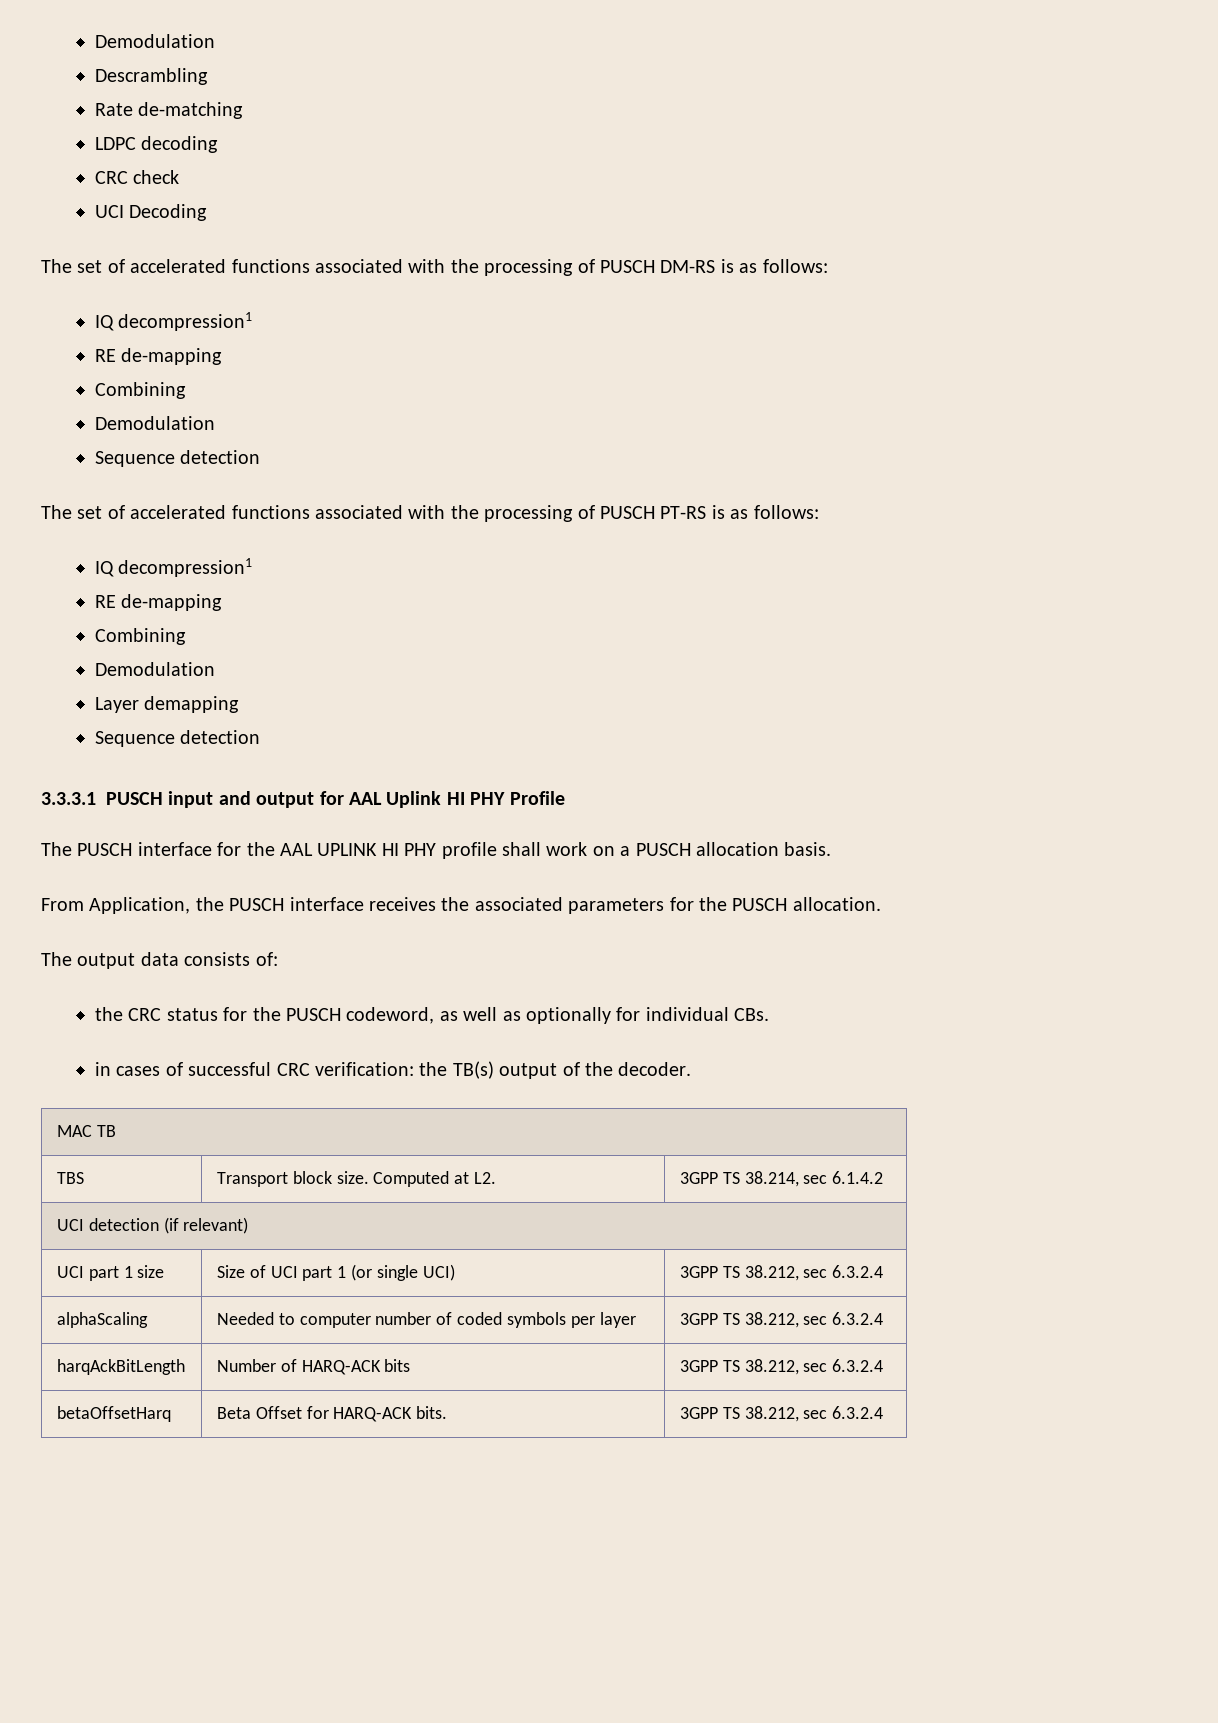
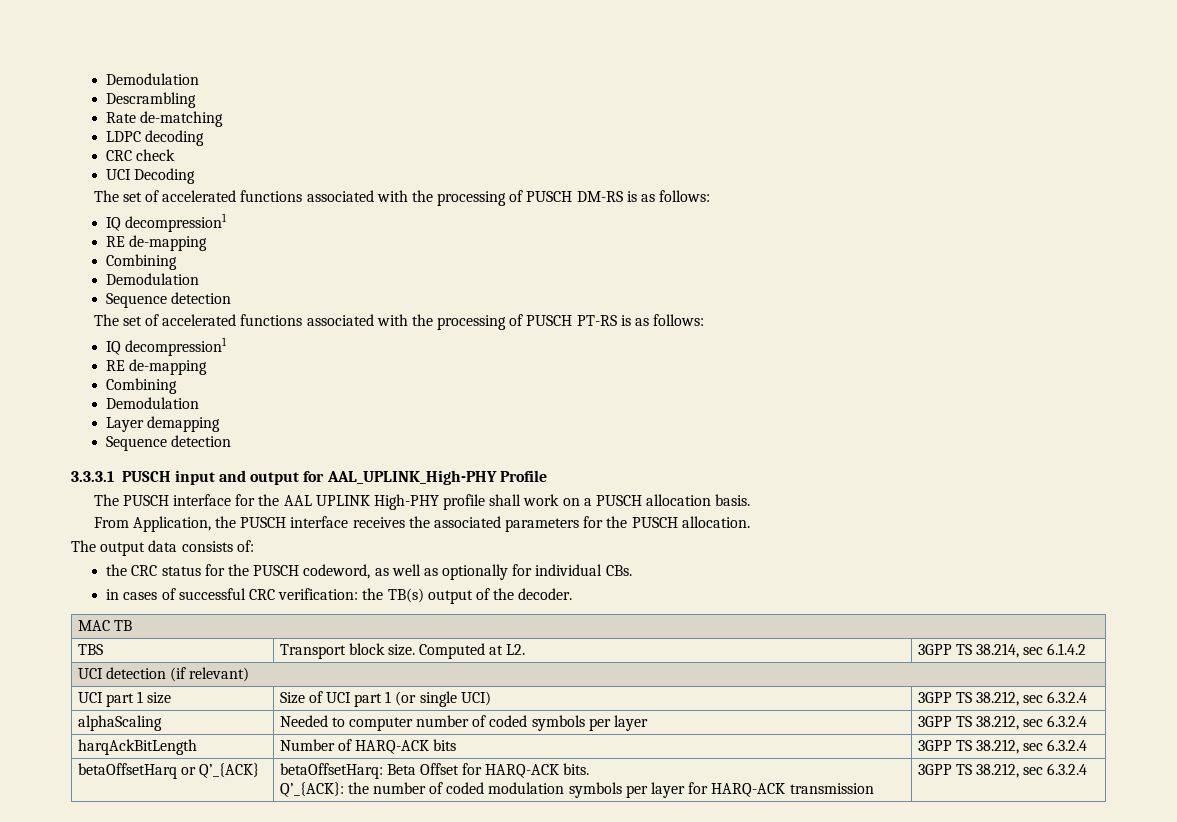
[349,791,506,808] AAL Uplink HI PHY -> [326,470,497,485] AAL_UPLINK_High-PHY
[381,843,437,856] HI PHY -> [373,494,439,510] High-PHY
(171, 1414) | -> [180,763,259,778] [279,763,383,779] or Q’_{ACK} | betaOffsetHarq:
(448, 1412) none -> [279,782,874,798] // Q’_{ACK}: the number of coded modulation symbols per layer for HARQ-ACK transmission

